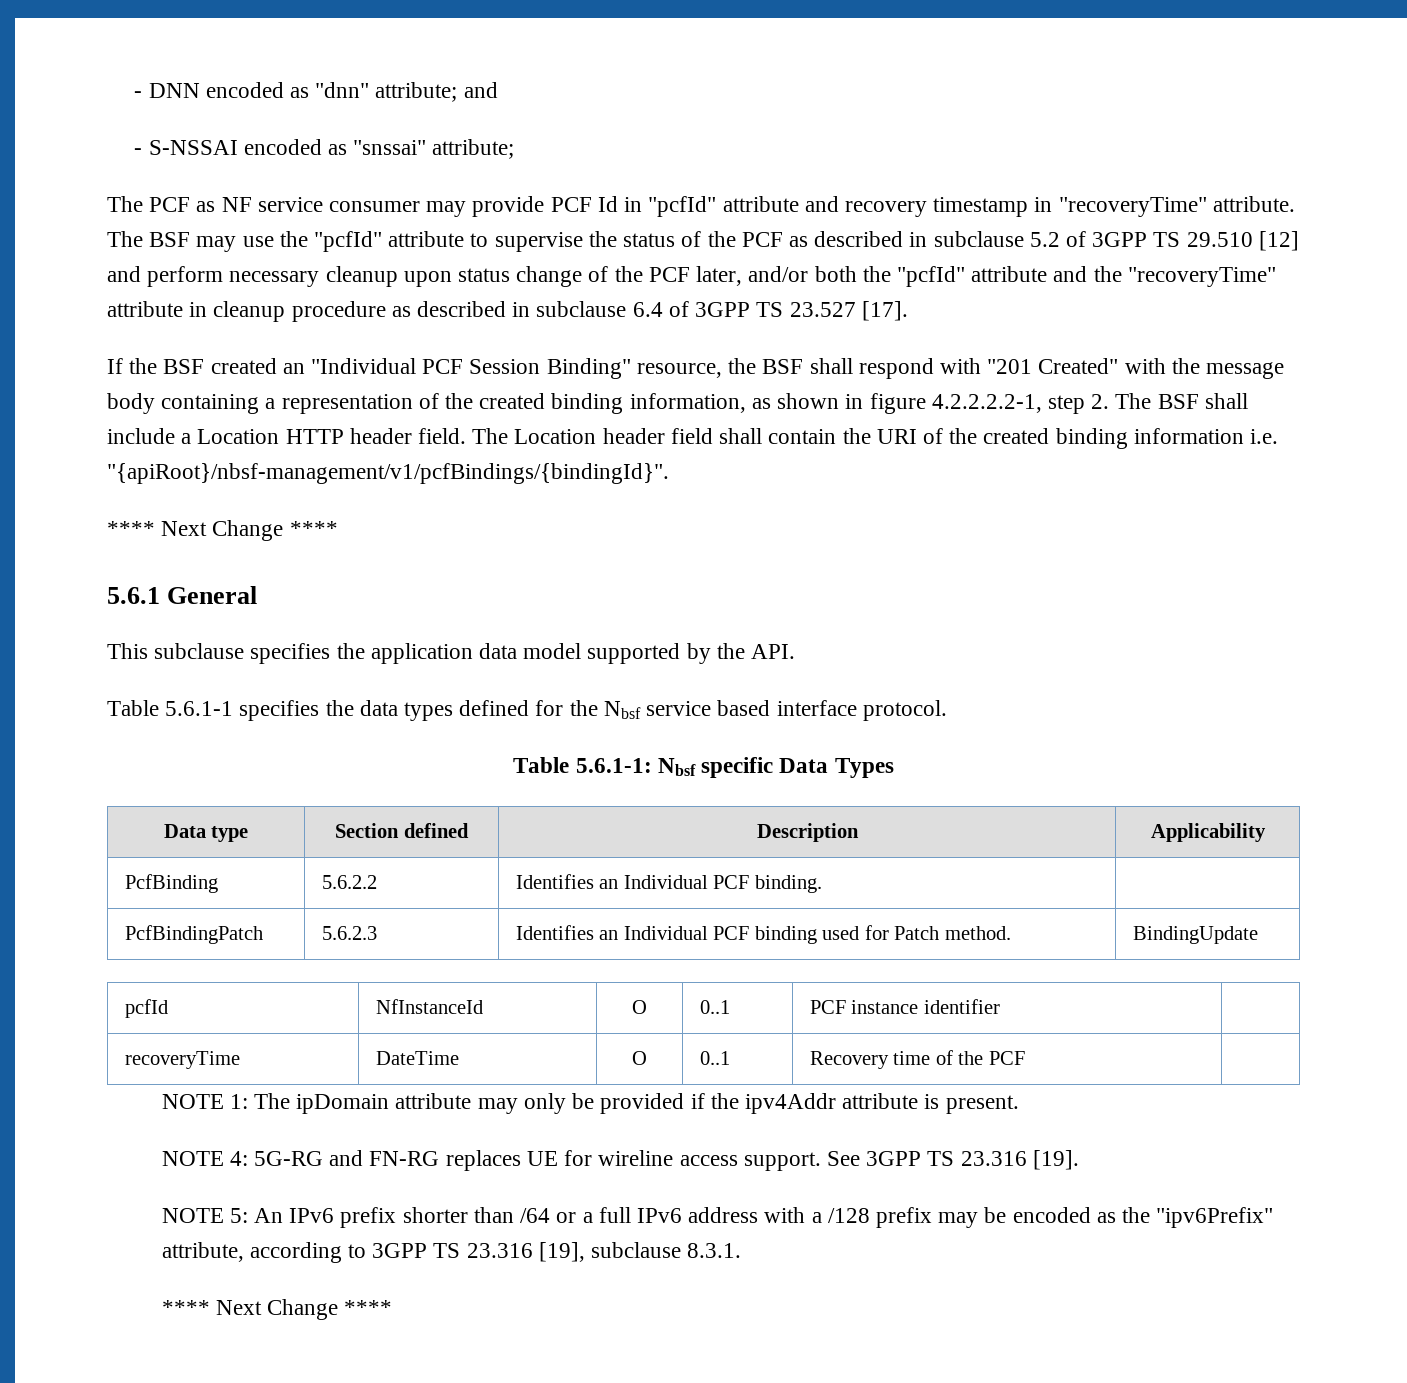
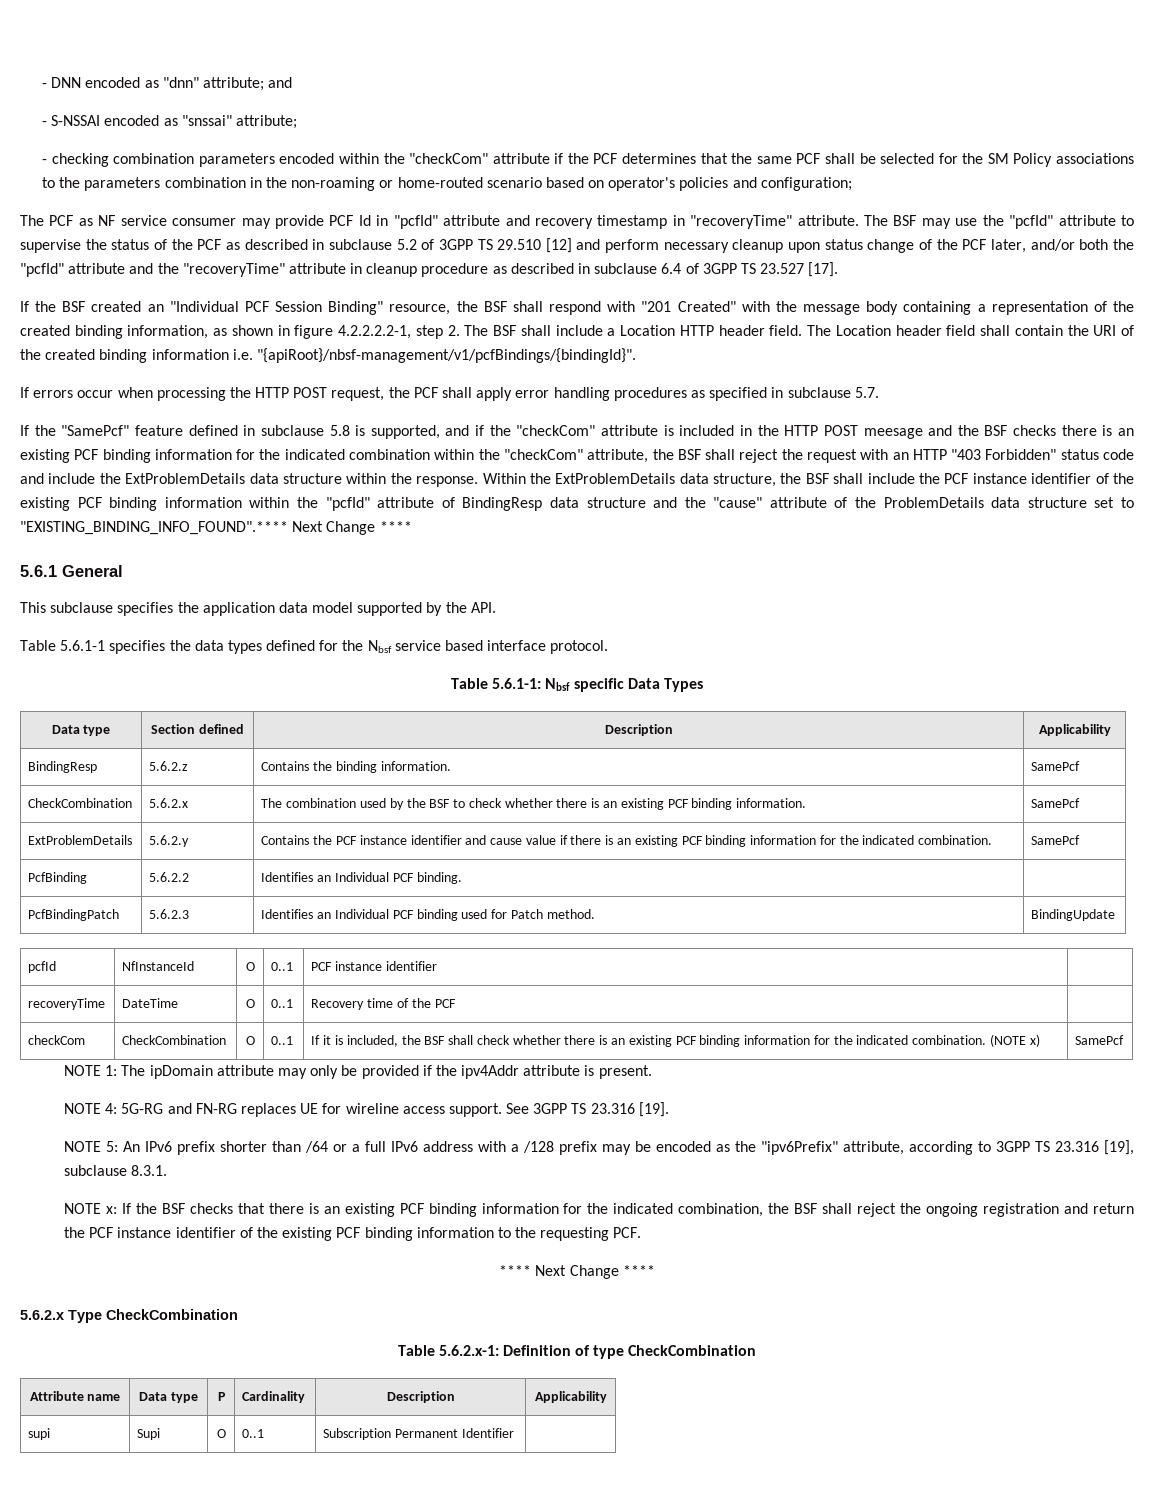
(515, 149) none -> [42,153,1135,167] [42,177,852,191] // - checking combination parameters encoded within the "checkCom" attribute if the PCF determines that the same PCF shall be selected for the SM Policy associations to the parameters combination in the non-roaming or home-routed scenario based on operator's policies and configuration;
[107,521,155,536] **** -> [20,387,879,401] [20,425,1134,439] [20,449,1134,463] [20,473,1134,487] [20,497,1134,511] [20,521,288,535] If errors occur when processing the HTTP POST request, the PCF shall apply error handling procedures as specified in subclause 5.7. // If the "SamePcf" feature defined in subclause 5.8 is supported, and if the "checkCom" attribute is included in the HTTP POST meesage and the BSF checks there is an existing PCF binding information for the indicated combination within the "checkCom" attribute, the BSF shall reject the request with an HTTP "403 Forbidden" status code and include the ExtProblemDetails data structure within the response. Within the ExtProblemDetails data structure, the BSF shall include the PCF instance identifier of the existing PCF binding information within the "pcfId" attribute of BindingResp data structure and the "cause" attribute of the ProblemDetails data structure set to "EXISTING_BINDING_INFO_FOUND".****
(1266, 832) none -> [28,761,98,773] [149,761,189,771] [261,761,451,773] [1031,761,1081,771] [28,798,133,808] [149,798,189,808] [261,798,807,810] [1031,798,1081,808] [28,835,133,845] [149,835,190,847] [261,835,993,847] [1031,835,1081,845] // BindingResp | 5.6.2.z | Contains the binding information. | SamePcf // CheckCombination | 5.6.2.x | The combination used by the BSF to check whether there is an existing PCF binding information. | SamePcf // ExtProblemDetails | 5.6.2.y | Contains the PCF instance identifier and cause value if there is an existing PCF binding information for the indicated combination. | SamePcf
(1025, 1058) none -> [28,1035,86,1045] [122,1035,227,1045] [245,1036,255,1045] [271,1036,294,1045] [311,1034,1040,1047] [1075,1035,1125,1045] // checkCom | CheckCombination | O | 0..1 | If it is included, the BSF shall check whether there is an existing PCF binding information for the indicated combination. (NOTE x) | SamePcf
[161,1299,393,1320] **** Next Change **** -> [64,1203,1134,1217] [64,1227,642,1241] [499,1265,655,1279] [20,1309,238,1323] [397,1345,757,1359] [29,1391,121,1401] [139,1392,198,1403] [217,1392,226,1401] [242,1391,306,1403] [386,1391,455,1403] [534,1391,607,1403] [28,1428,51,1440] [137,1428,161,1440] [216,1429,226,1438] [242,1429,265,1438] [323,1428,514,1440] NOTE x: If the BSF checks that there is an existing PCF binding information for the indicated combination, the BSF shall reject the ongoing registration and return the PCF instance identifier of the existing PCF binding information to the requesting PCF. // **** Next Change **** // 5.6.2.x Type CheckCombination // Table 5.6.2.x-1: Definition of type CheckCombination // Attribute name | Data type | P | Cardinality | Description | Applicability // supi | Supi | O | 0..1 | Subscription Permanent Identifier |

